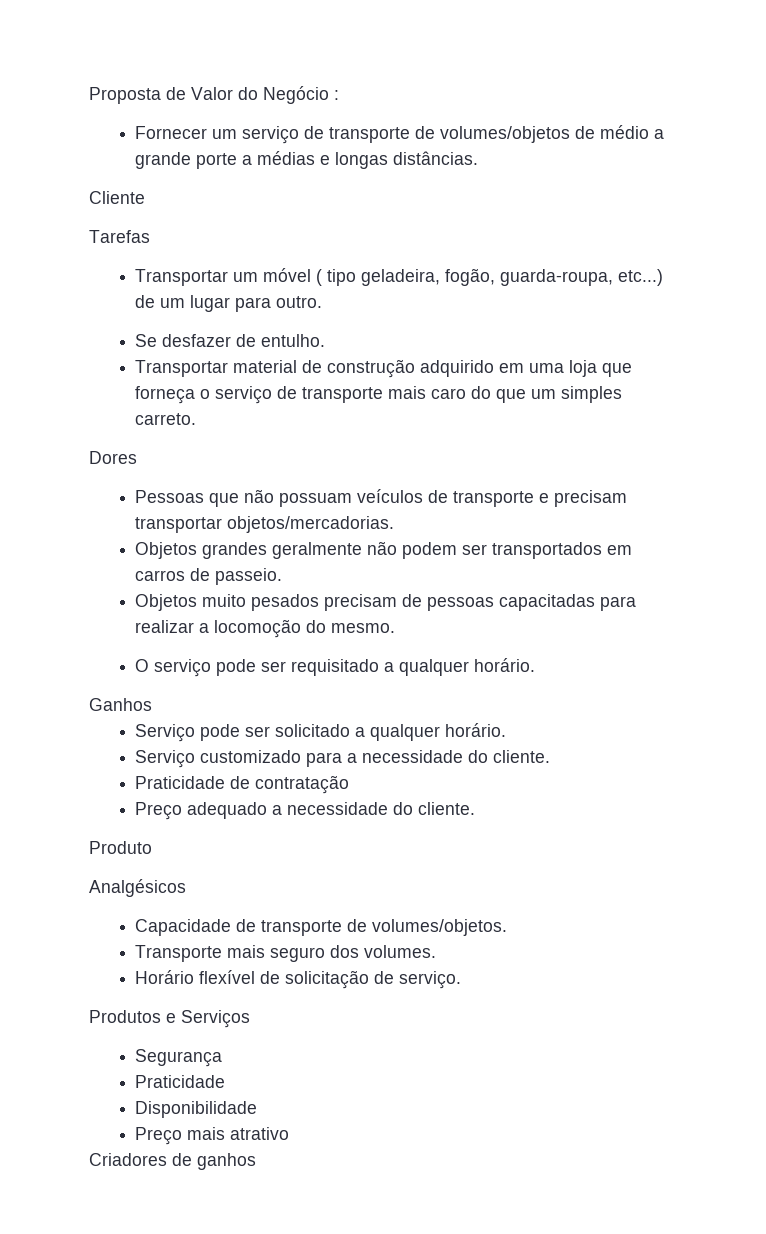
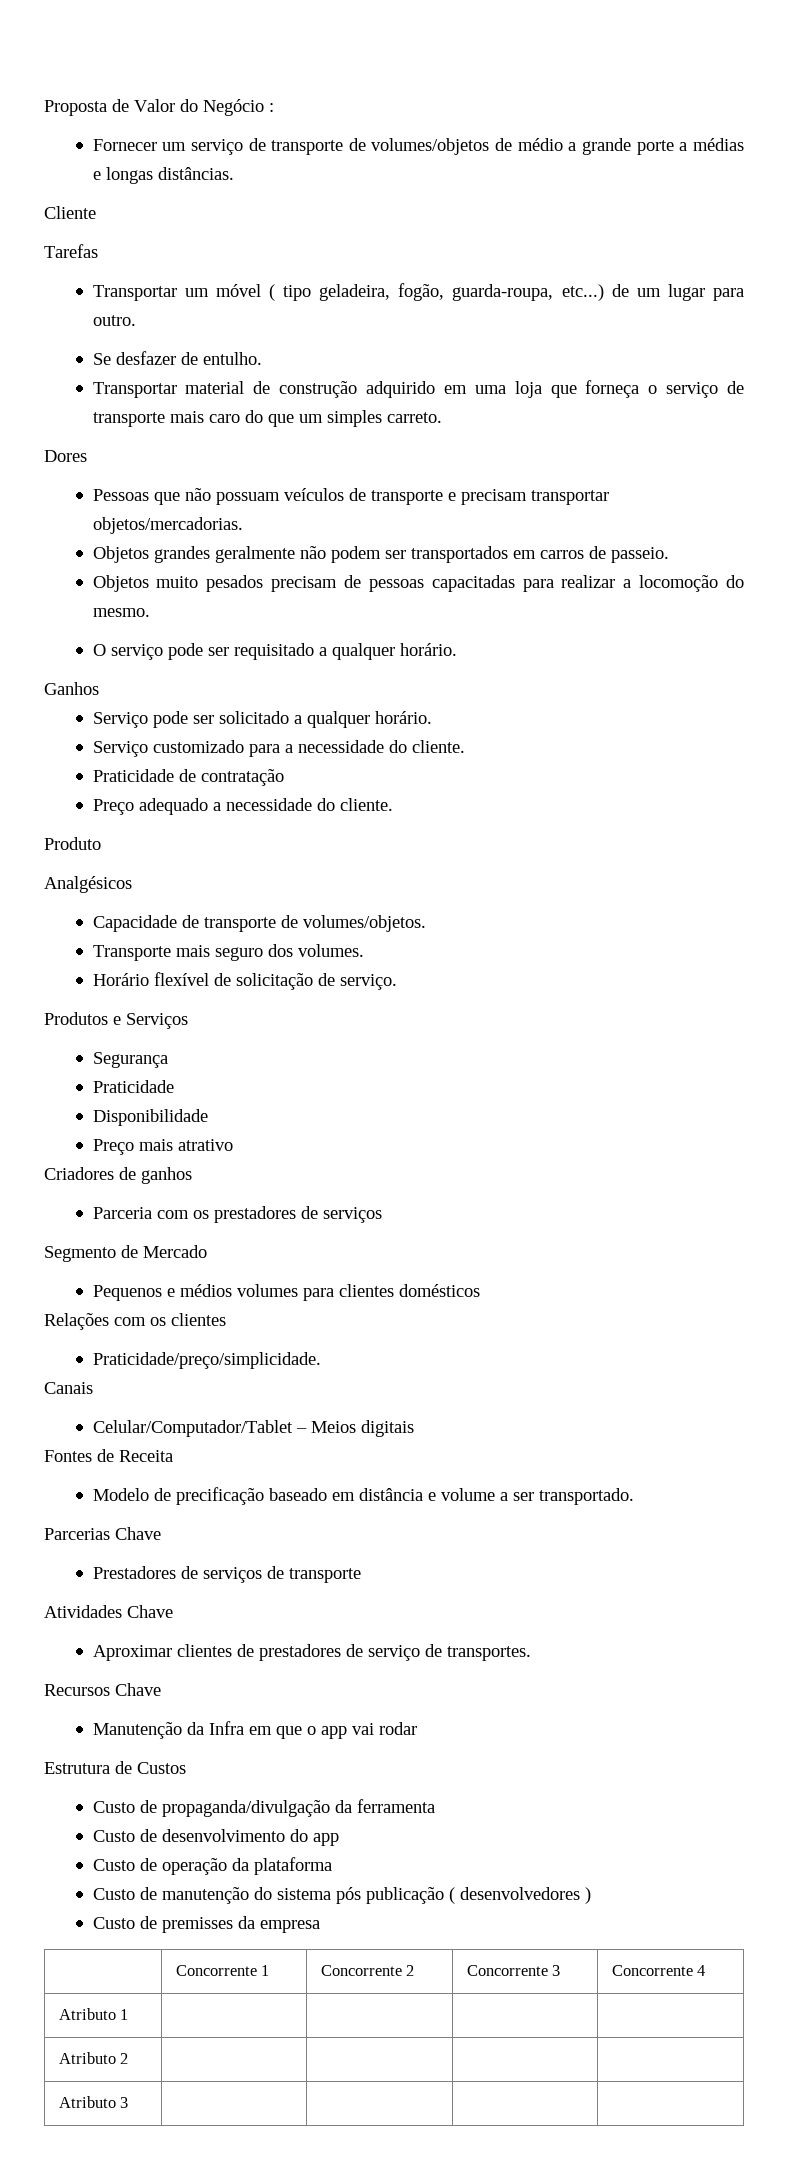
(256, 1161) none -> [92,1206,382,1223] [44,1245,207,1262] [92,1284,480,1301] [44,1313,226,1330] [92,1352,321,1369] [44,1382,93,1394] [92,1420,414,1437] [44,1449,173,1462] [92,1487,634,1505] [44,1527,161,1540] [92,1566,361,1583] [44,1605,173,1618] [92,1644,531,1661] [44,1683,161,1696] [92,1721,417,1739] [44,1761,186,1774] [92,1799,435,1817] [92,1829,339,1846] [92,1857,332,1875] [92,1887,591,1904] [92,1916,320,1933] [175,1965,270,1976] [320,1965,415,1976] [466,1965,561,1976] [611,1965,706,1976] [58,2008,129,2020] [58,2052,129,2064] [58,2096,129,2108] // Parceria com os prestadores de serviços // Segmento de Mercado // Pequenos e médios volumes para clientes domésticos // Relações com os clientes // Praticidade/preço/simplicidade. // Canais // Celular/Computador/Tablet – Meios digitais // Fontes de Receita // Modelo de precificação baseado em distância e volume a ser transportado. // Parcerias Chave // Prestadores de serviços de transporte // Atividades Chave // Aproximar clientes de prestadores de serviço de transportes. // Recursos Chave // Manutenção da Infra em que o app vai rodar // Estrutura de Custos // Custo de propaganda/divulgação da ferramenta // Custo de desenvolvimento do app // Custo de operação da plataforma // Custo de manutenção do sistema pós publicação ( desenvolvedores ) // Custo de premisses da empresa // | Concorrente 1 | Concorrente 2 | Concorrente 3 | Concorrente 4 // Atributo 1 | | | | // Atributo 2 | | | | // Atributo 3 | | | |

